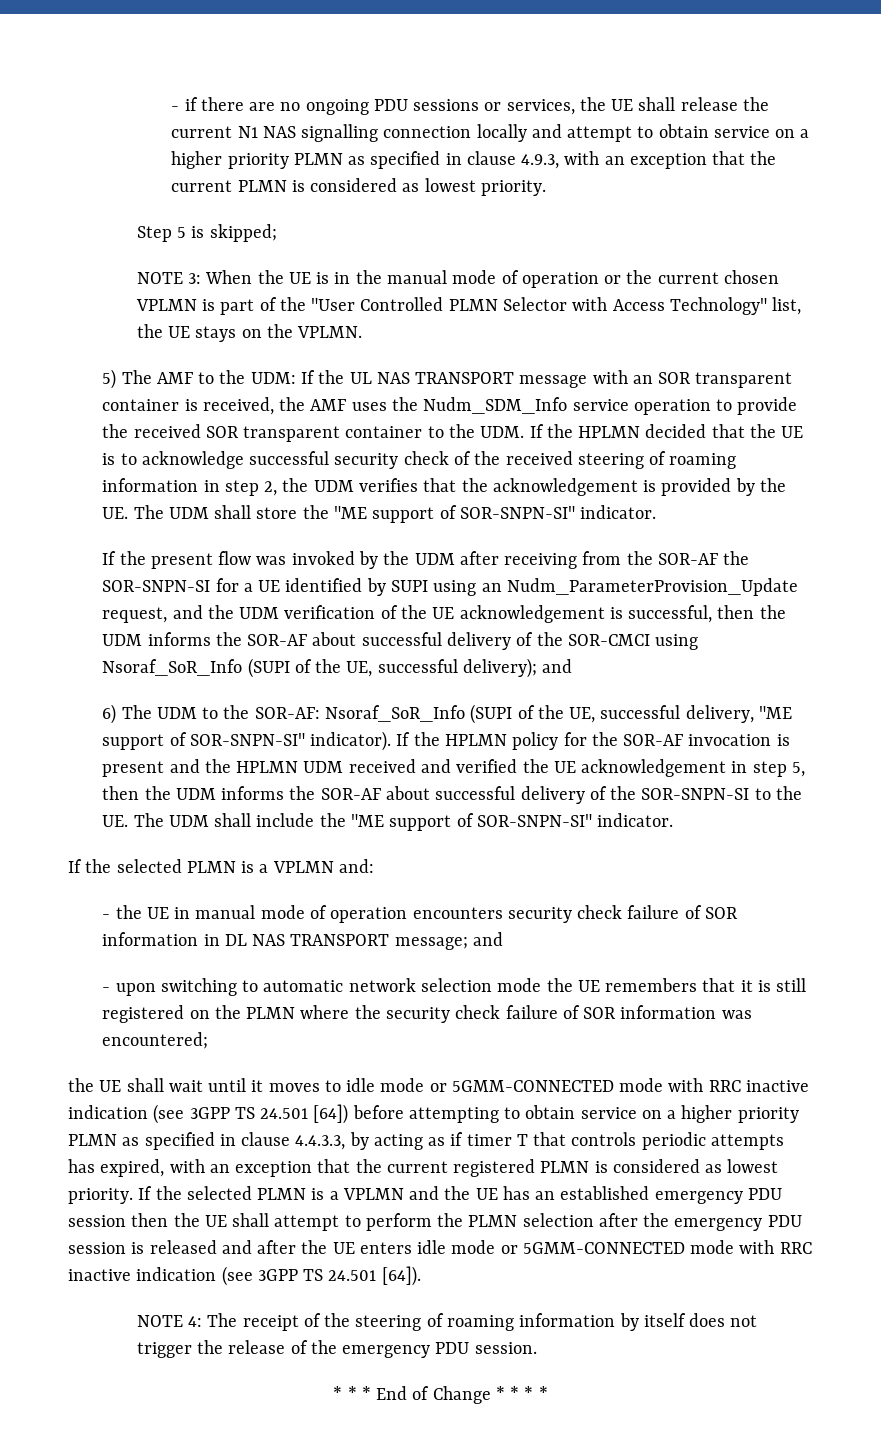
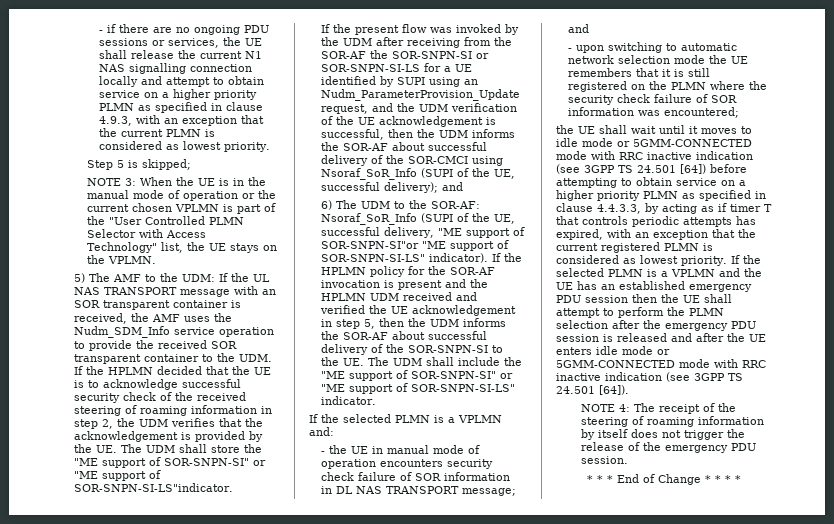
[580,505,657,519] indicator. -> [253,460,267,466] [74,470,162,481] [74,483,234,492] or "ME support of SOR-SNPN-SI-LS"indicator.
(211, 586) none -> [476,53,490,59] [321,64,421,72] or SOR-SNPN-SI-LS
[189,733,305,746] SOR-SNPN-SI" -> [321,240,510,251] [321,254,426,262] SOR-SNPN-SI"or "ME support of SOR-SNPN-SI-LS"
(592, 820) none -> [500,373,514,379] [321,383,516,394] or "ME support of SOR-SNPN-SI-LS"

